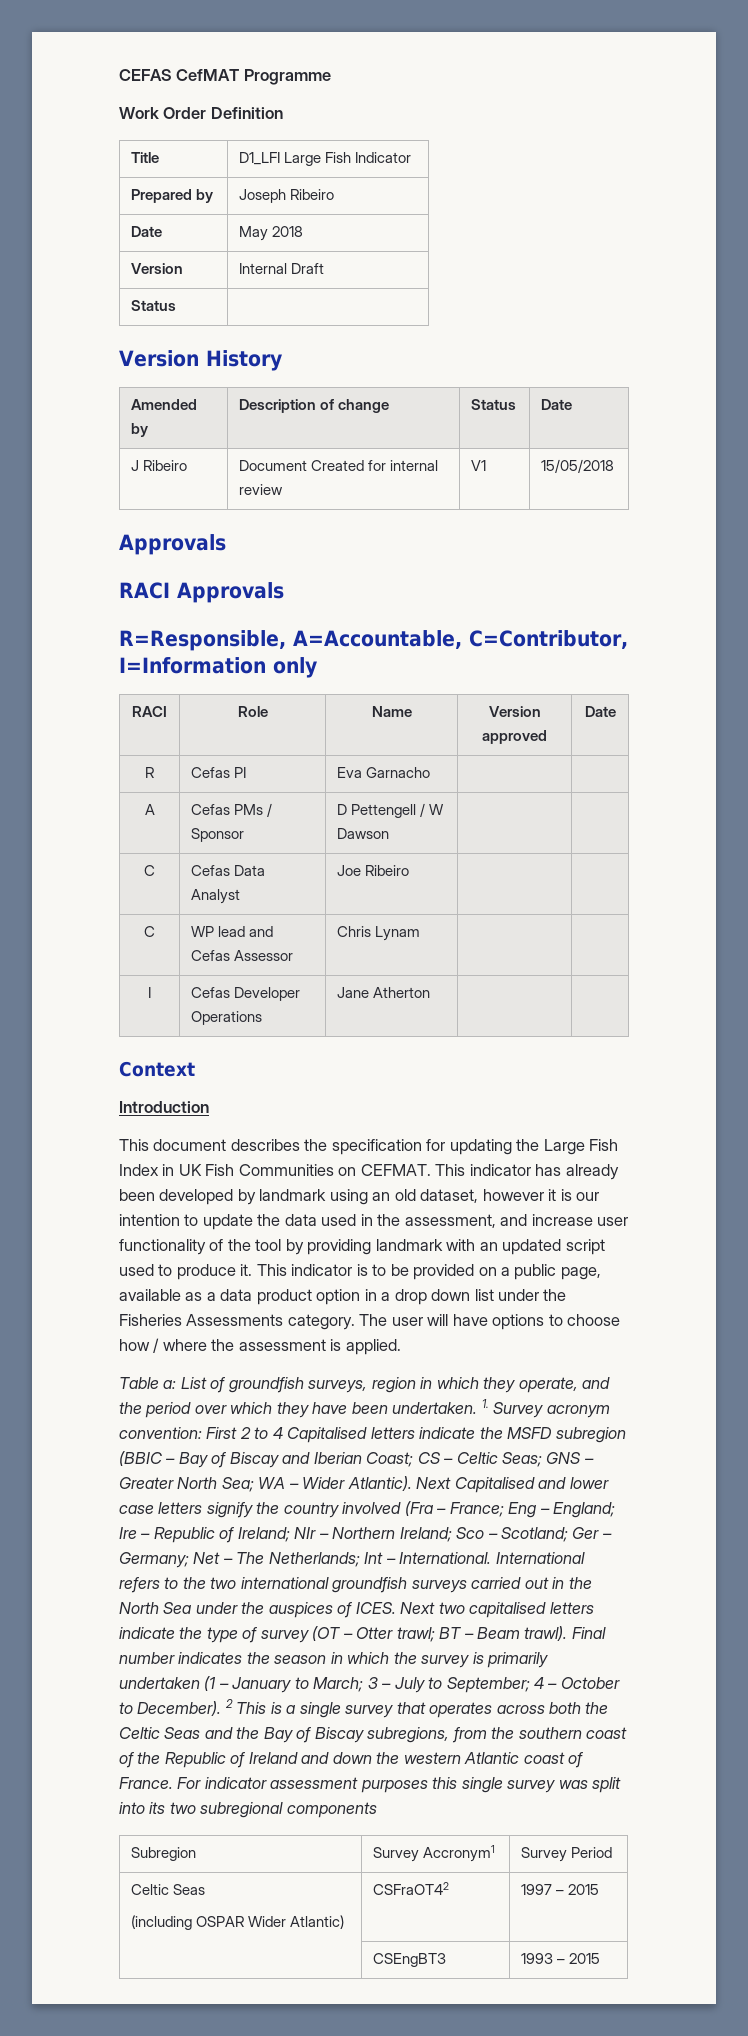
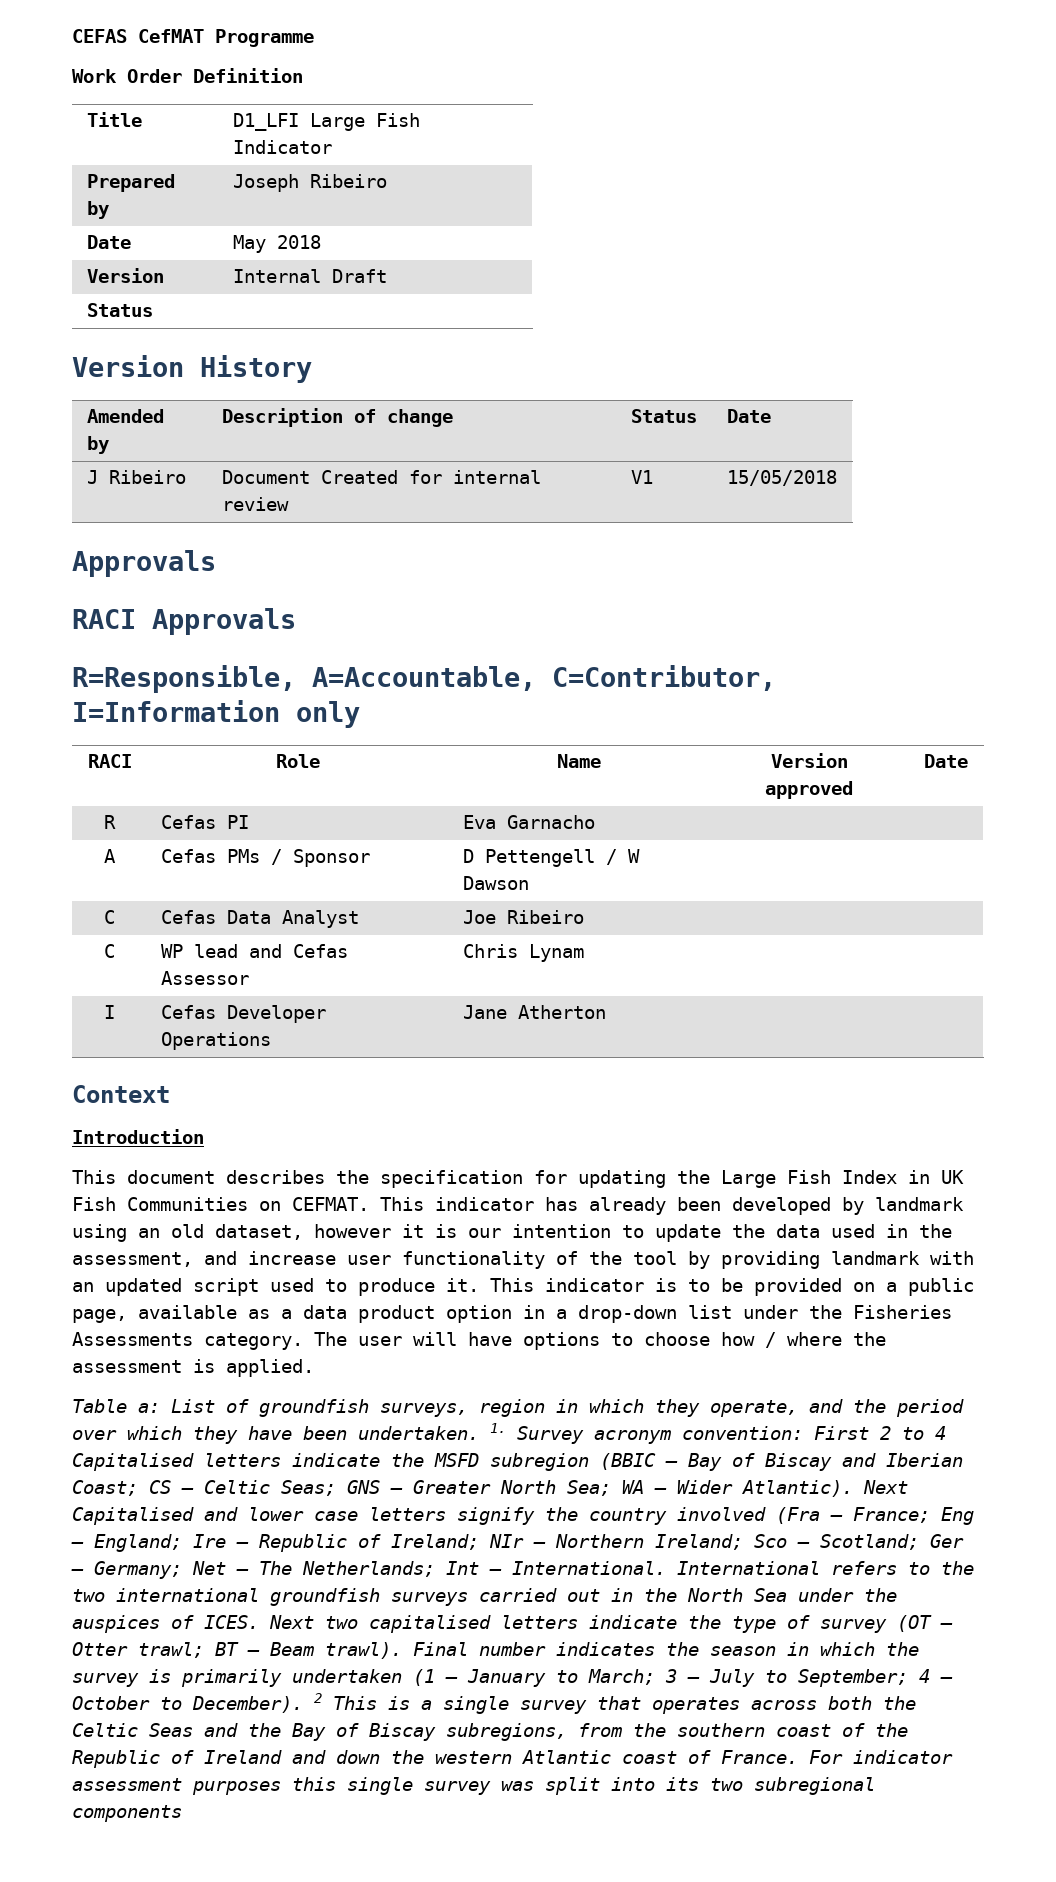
[394,1289,471,1305] drop down -> [578,1305,677,1323] drop-down
[131,1847,197,1861] [373,1845,496,1862] [521,1847,613,1862] [131,1884,206,1895] [131,1915,345,1930] [373,1882,450,1895] [521,1884,600,1895] [373,1953,447,1967] [521,1953,601,1964] // Subregion | Survey Accronym1 | Survey Period // Celtic Seas // (including OSPAR Wider Atlantic) | CSFraOT42 | 1997 – 2015 // | CSEngBT3 | 1993 – 2015 -> (182, 1813) none

